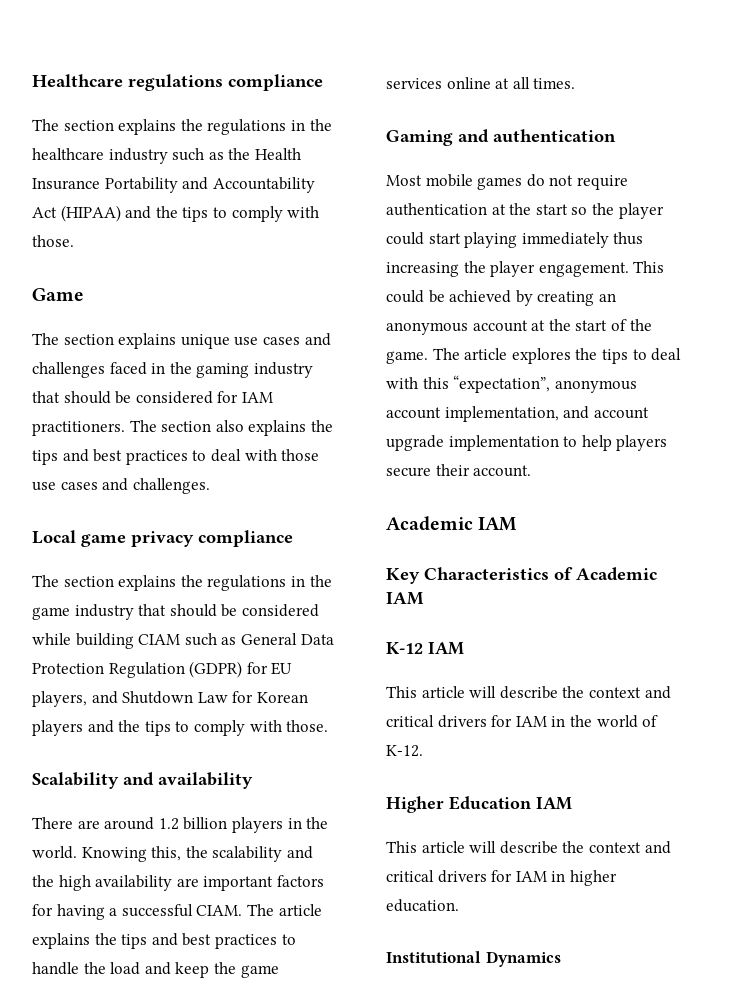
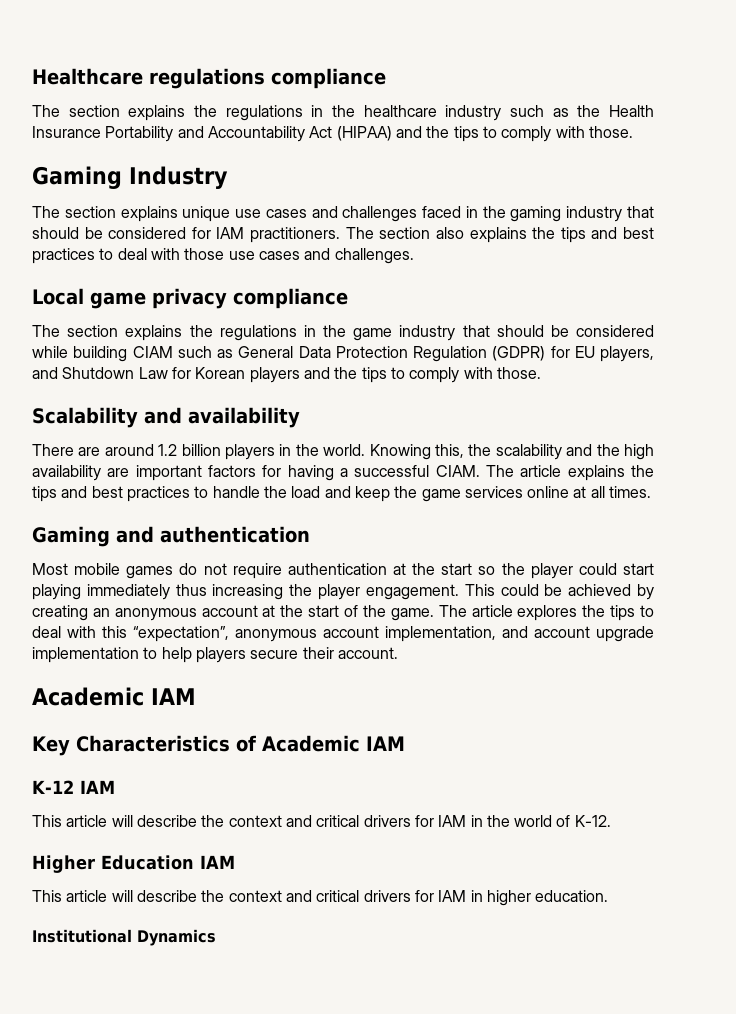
[32,288,84,301] Game -> [32,166,228,189] Gaming Industry

